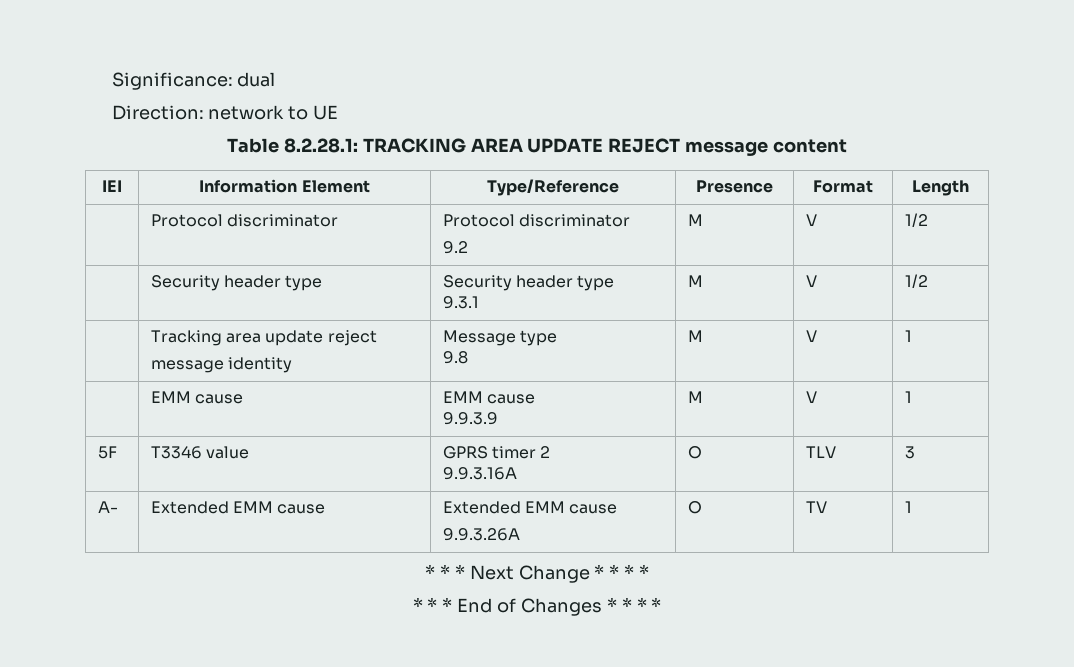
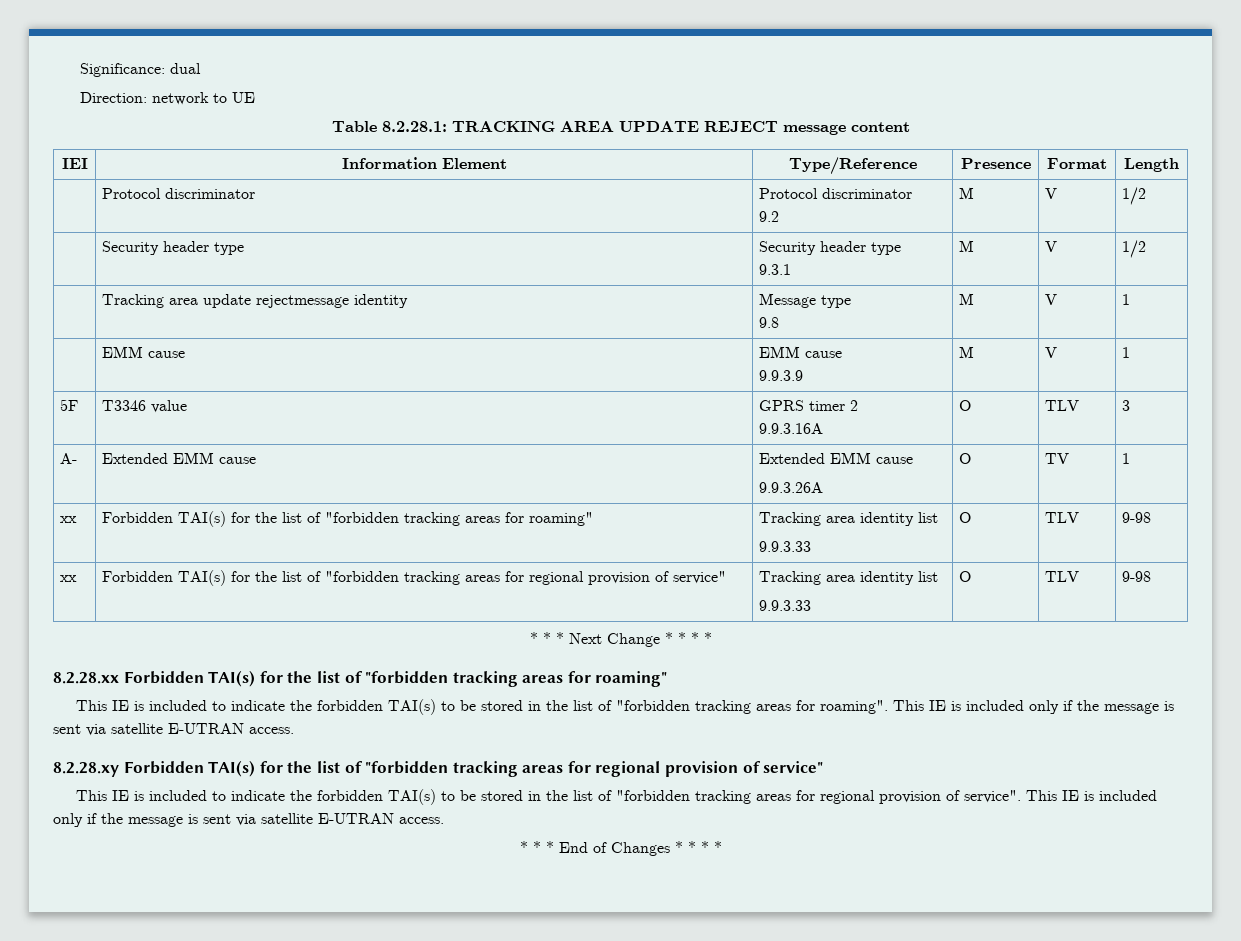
[327,330,377,346] [150,360,224,373] reject // message -> [256,295,350,308] rejectmessage
(912, 507) none -> [60,516,78,523] [102,511,594,527] [759,512,939,526] [759,541,812,552] [959,512,972,523] [1045,512,1080,523] [1122,512,1152,523] [60,575,78,582] [102,570,727,586] [759,571,939,585] [759,600,812,611] [959,571,972,582] [1045,571,1080,582] [1122,571,1152,582] // xx | Forbidden TAI(s) for the list of "forbidden tracking areas for roaming" | Tracking area identity list // 9.9.3.33 | O | TLV | 9-98 // xx | Forbidden TAI(s) for the list of "forbidden tracking areas for regional provision of service" | Tracking area identity list // 9.9.3.33 | O | TLV | 9-98
(649, 571) none -> [53,670,668,687] [76,699,1175,715] [53,723,294,736] [53,760,824,777] [76,789,1158,805] [53,813,444,827] // 8.2.28.xx Forbidden TAI(s) for the list of "forbidden tracking areas for roaming" // This IE is included to indicate the forbidden TAI(s) to be stored in the list of "forbidden tracking areas for roaming". This IE is included only if the message is sent via satellite E-UTRAN access. // 8.2.28.xy Forbidden TAI(s) for the list of "forbidden tracking areas for regional provision of service" // This IE is included to indicate the forbidden TAI(s) to be stored in the list of "forbidden tracking areas for regional provision of service". This IE is included only if the message is sent via satellite E-UTRAN access.

